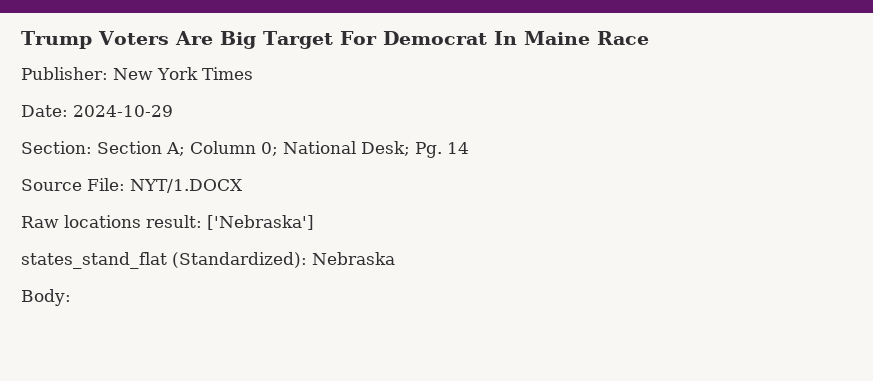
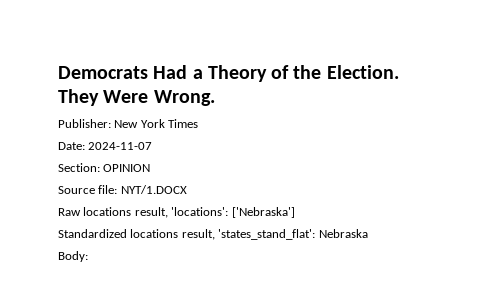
[21,31,649,49] Trump Voters Are Big Target For Democrat In Maine Race -> [58,65,399,82] [58,89,215,106] Democrats Had a Theory of the Election. They Were Wrong.
[73,105,173,117] 2024-10-29 -> [88,142,153,150] 2024-11-07
[97,141,469,158] Section A; Column 0; National Desk; Pg. 14 -> [103,164,151,172] OPINION
[87,178,125,191] File: -> [98,185,118,194] file:
[146,215,202,228] result: -> [134,207,229,218] result, 'locations':
[21,252,307,269] states_stand_flat (Standardized): -> [58,229,316,240] Standardized locations result, 'states_stand_flat':

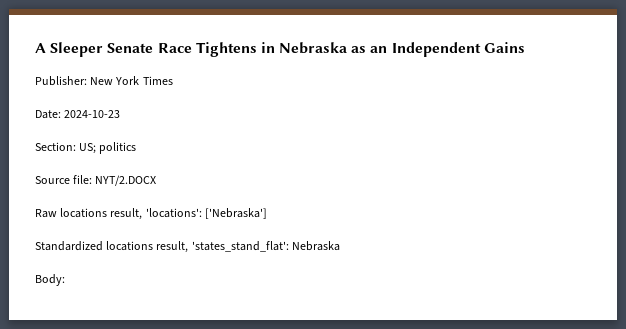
[58,65,399,82] [58,89,215,106] Democrats Had a Theory of the Election. They Were Wrong. -> [35,42,525,57] A Sleeper Senate Race Tightens in Nebraska as an Independent Gains
[88,142,153,150] 2024-11-07 -> [64,110,121,118] 2024-10-23
[103,164,151,172] OPINION -> [79,142,137,154] US; politics
[120,185,187,194] NYT/1.DOCX -> [95,175,157,186] NYT/2.DOCX

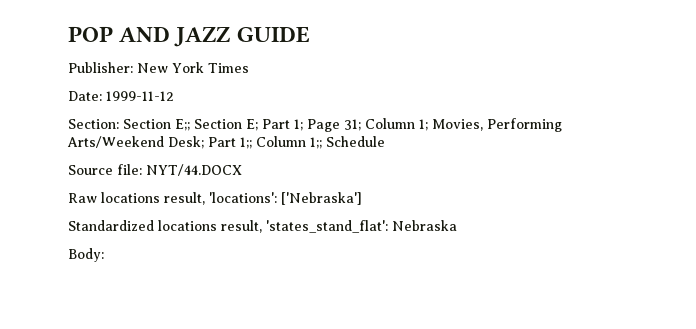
[35,42,525,57] A Sleeper Senate Race Tightens in Nebraska as an Independent Gains -> [68,26,310,47] POP AND JAZZ GUIDE
[64,110,121,118] 2024-10-23 -> [106,91,174,101] 1999-11-12
[79,142,137,154] US; politics -> [123,118,562,132] [67,136,385,149] Section E;; Section E; Part 1; Page 31; Column 1; Movies, Performing Arts/Weekend Desk; Part 1;; Column 1;; Schedule
[95,175,157,186] NYT/2.DOCX -> [146,164,242,176] NYT/44.DOCX

